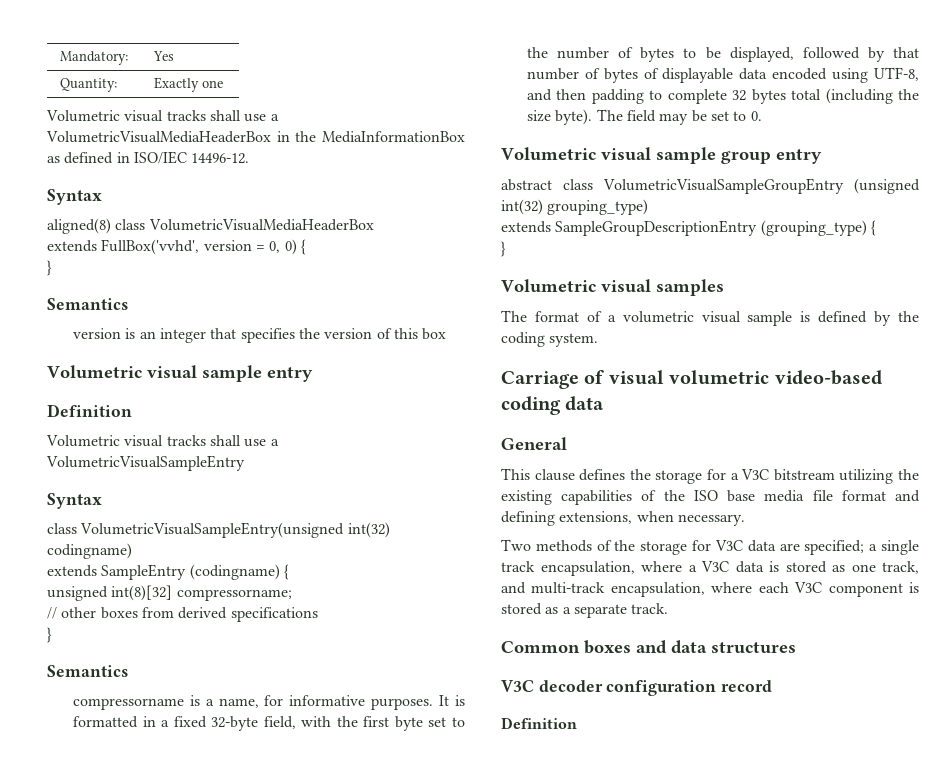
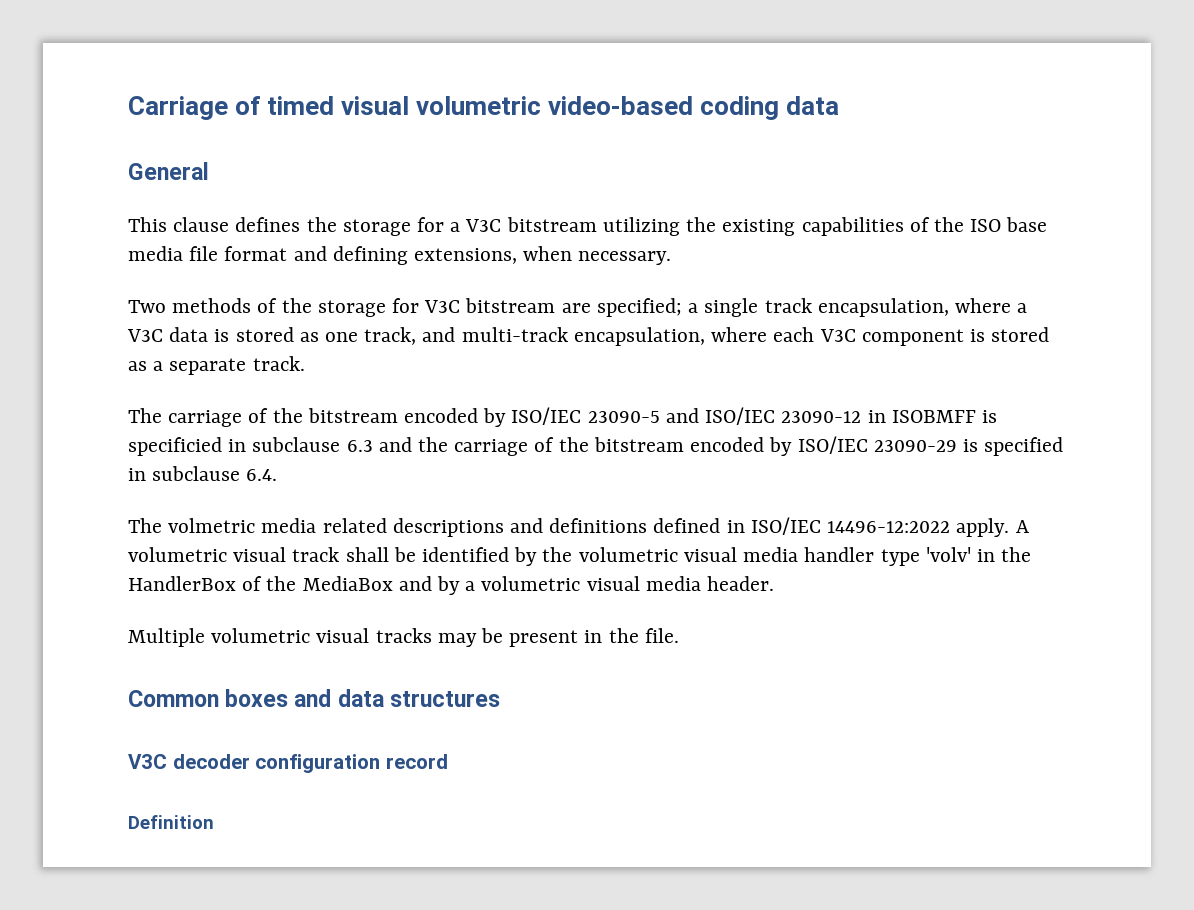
[59,51,128,65] [152,51,174,61] [59,78,117,92] [153,77,223,92] [46,110,279,122] [46,131,466,143] [47,151,250,164] [47,189,102,205] [47,218,374,234] [47,239,306,255] [47,260,52,276] [47,298,128,310] [72,328,447,343] [47,365,313,382] [47,404,132,417] [46,435,279,447] [46,455,245,471] [47,493,102,509] [47,522,390,538] [47,543,132,559] [47,564,289,580] [47,585,292,601] [47,607,318,622] [47,627,52,643] [47,665,128,677] [72,695,465,710] [72,716,466,731] [526,47,919,62] [526,67,919,83] [526,88,919,104] [526,109,762,125] [501,147,822,164] [501,178,920,194] [501,199,649,215] [501,220,876,236] [501,241,506,257] [501,279,724,296] [501,310,919,326] [501,332,599,347] Mandatory: | Yes // Quantity: | Exactly one // Volumetric visual tracks shall use a VolumetricVisualMediaHeaderBox in the MediaInformationBox as defined in ISO/IEC 14496-12. // Syntax // aligned(8) class VolumetricVisualMediaHeaderBox // extends FullBox('vvhd', version = 0, 0) { // } // Semantics // version is an integer that specifies the version of this box // Volumetric visual sample entry // Definition // Volumetric visual tracks shall use a VolumetricVisualSampleEntry // Syntax // class VolumetricVisualSampleEntry(unsigned int(32) codingname) // extends SampleEntry (codingname) { // unsigned int(8)[32] compressorname; // // other boxes from derived specifications // } // Semantics // compressorname is a name, for informative purposes. It is formatted in a fixed 32-byte field, with the first byte set to the number of bytes to be displayed, followed by that number of bytes of displayable data encoded using UTF-8, and then padding to complete 32 bytes total (including the size byte). The field may be set to 0. // Volumetric visual sample group entry // abstract class VolumetricVisualSampleGroupEntry (unsigned int(32) grouping_type) // extends SampleGroupDescriptionEntry (grouping_type) { // } // Volumetric visual samples // The format of a volumetric visual sample is defined by the coding system. // -> (128, 108) none
(605, 377) none -> [267,96,335,115] timed
[747,540,776,552] data -> [465,298,556,313] bitstream
(669, 608) none -> [128,407,997,427] [128,436,1064,456] [128,466,278,481] [128,517,1029,537] [128,547,1032,566] [128,576,775,595] [128,628,679,647] // The carriage of the bitstream encoded by ISO/IEC 23090-5 and ISO/IEC 23090-12 in ISOBMFF is specificied in subclause 6.3 and the carriage of the bitstream encoded by ISO/IEC 23090-29 is specified in subclause 6.4. // The volmetric media related descriptions and definitions defined in ISO/IEC 14496-12:2022 apply. A volumetric visual track shall be identified by the volumetric visual media handler type 'volv' in the HandlerBox of the MediaBox and by a volumetric visual media header. // Multiple volumetric visual tracks may be present in the file.

